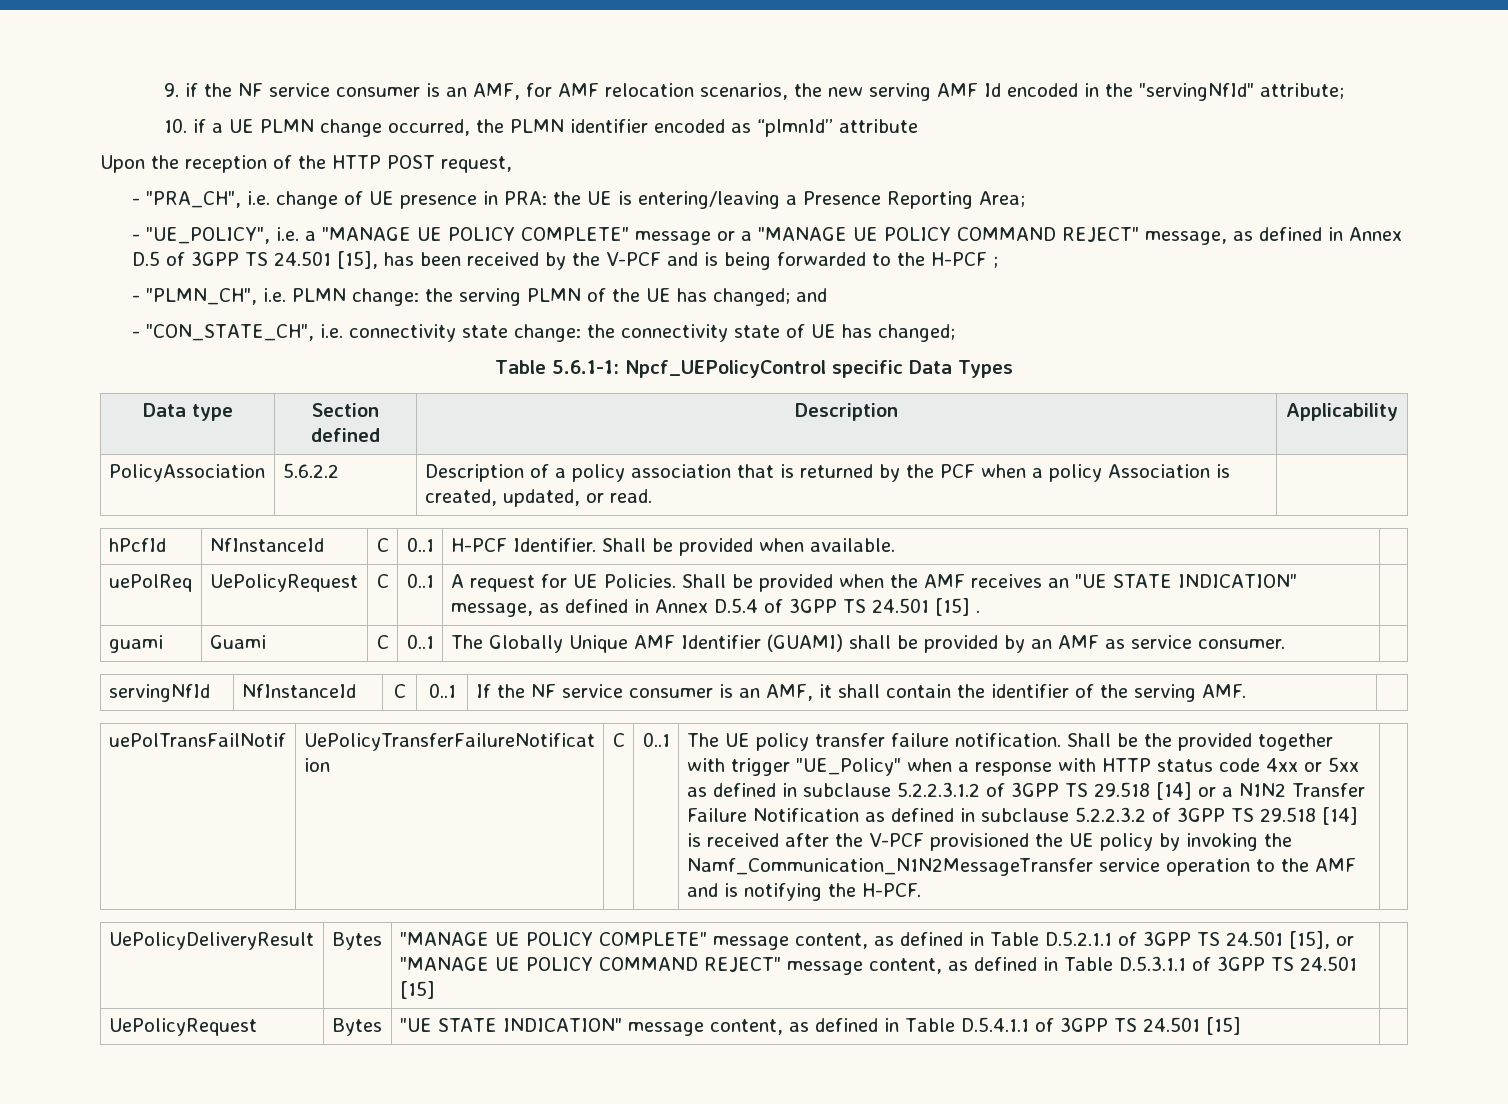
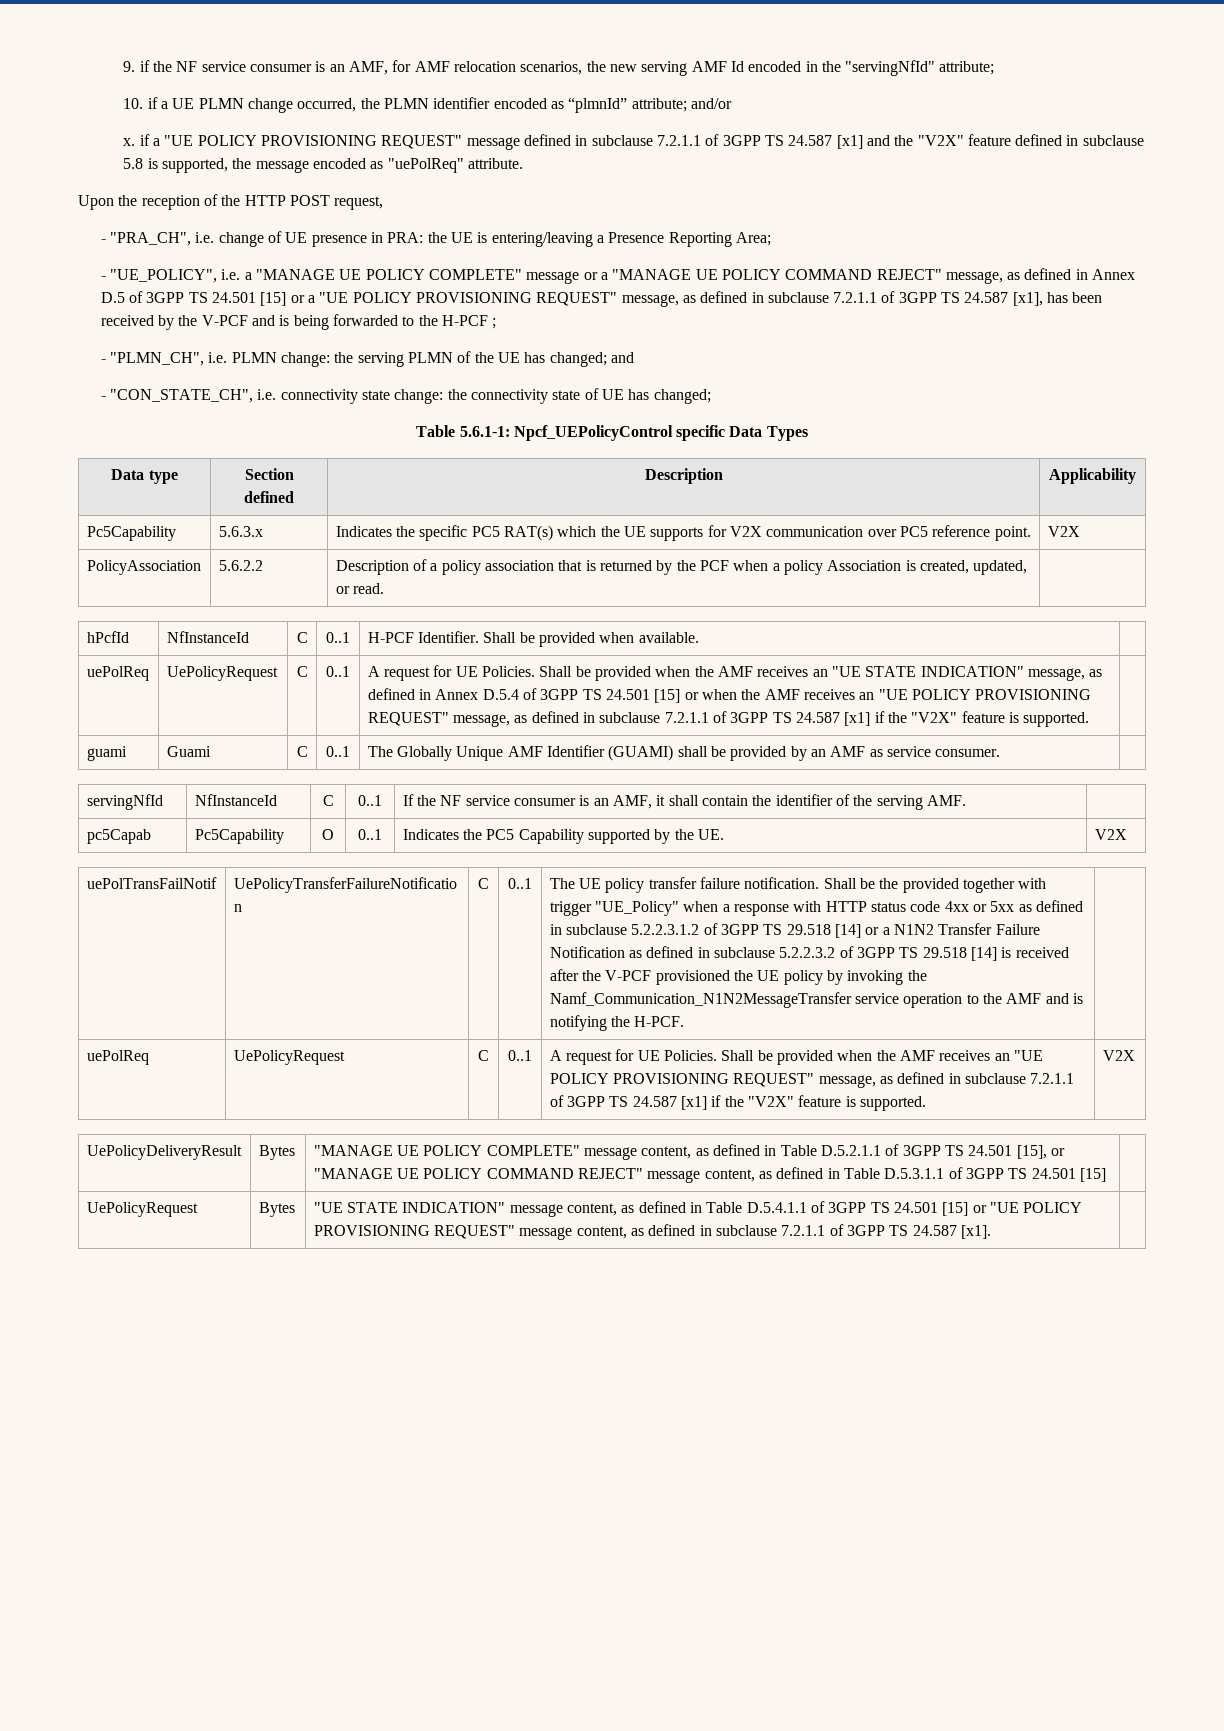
[838,119,918,133] attribute -> [631,98,732,112] [123,134,1144,150] [123,158,523,173] attribute; and/or // x. if a "UE POLICY PROVISIONING REQUEST" message defined in subclause 7.2.1.1 of 3GPP TS 24.587 [x1] and the "V2X" feature defined in subclause 5.8 is supported, the message encoded as "uePolReq" attribute.
[336,251,378,269] [15], -> [260,291,1043,307] [15] or a "UE POLICY PROVISIONING REQUEST" message, as defined in subclause 7.2.1.1 of 3GPP TS 24.587 [x1],
(1398, 412) none -> [86,526,176,541] [218,526,263,537] [335,525,1031,541] [1047,526,1080,537] // Pc5Capability | 5.6.3.x | Indicates the specific PC5 RAT(s) which the UE supports for V2X communication over PC5 reference point. | V2X
[975,610,980,613] . -> [684,689,1092,700] [367,711,1090,727] or when the AMF receives an "UE POLICY PROVISIONING REQUEST" message, as defined in subclause 7.2.1.1 of 3GPP TS 24.587 [x1] if the "V2X" feature is supported.
(1247, 691) none -> [86,829,151,844] [194,829,284,844] [322,829,334,840] [358,829,382,840] [402,829,725,844] [1094,829,1127,840] // pc5Capab | Pc5Capability | O | 0..1 | Indicates the PC5 Capability supported by the UE. | V2X
(922, 890) none -> [86,1050,149,1065] [233,1050,345,1065] [478,1050,489,1061] [508,1050,532,1061] [549,1049,1043,1065] [549,1072,1075,1088] [549,1095,927,1111] [1102,1050,1135,1061] // uePolReq | UePolicyRequest | C | 0..1 | A request for UE Policies. Shall be provided when the AMF receives an "UE POLICY PROVISIONING REQUEST" message, as defined in subclause 7.2.1.1 of 3GPP TS 24.587 [x1] if the "V2X" feature is supported. | V2X
(1242, 1026) none -> [972,1202,1083,1213] [313,1224,991,1240] or "UE POLICY PROVISIONING REQUEST" message content, as defined in subclause 7.2.1.1 of 3GPP TS 24.587 [x1].

